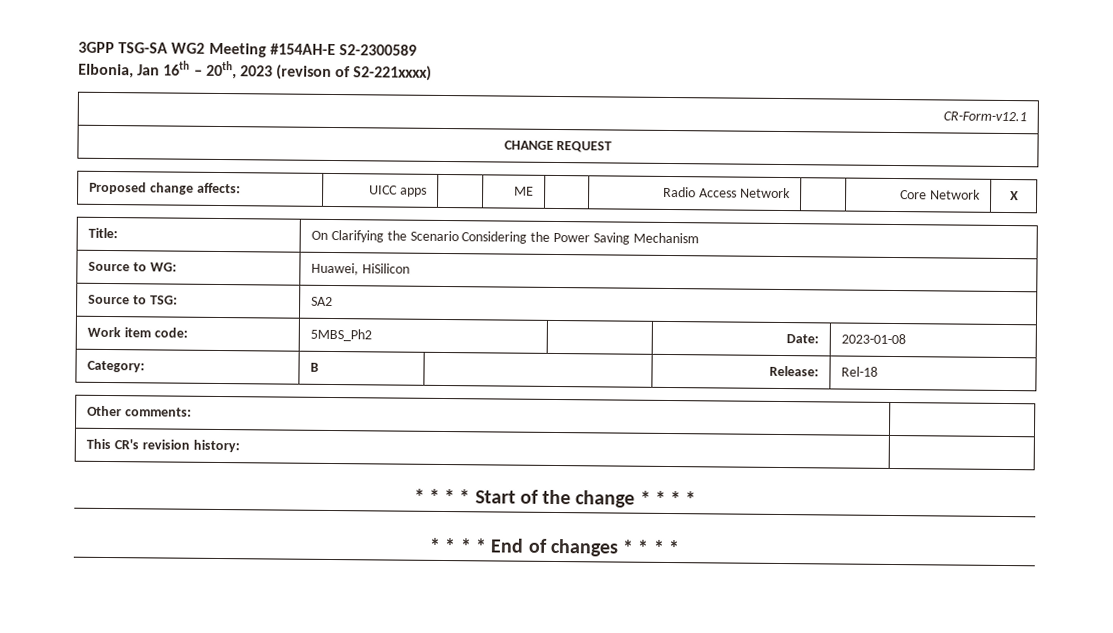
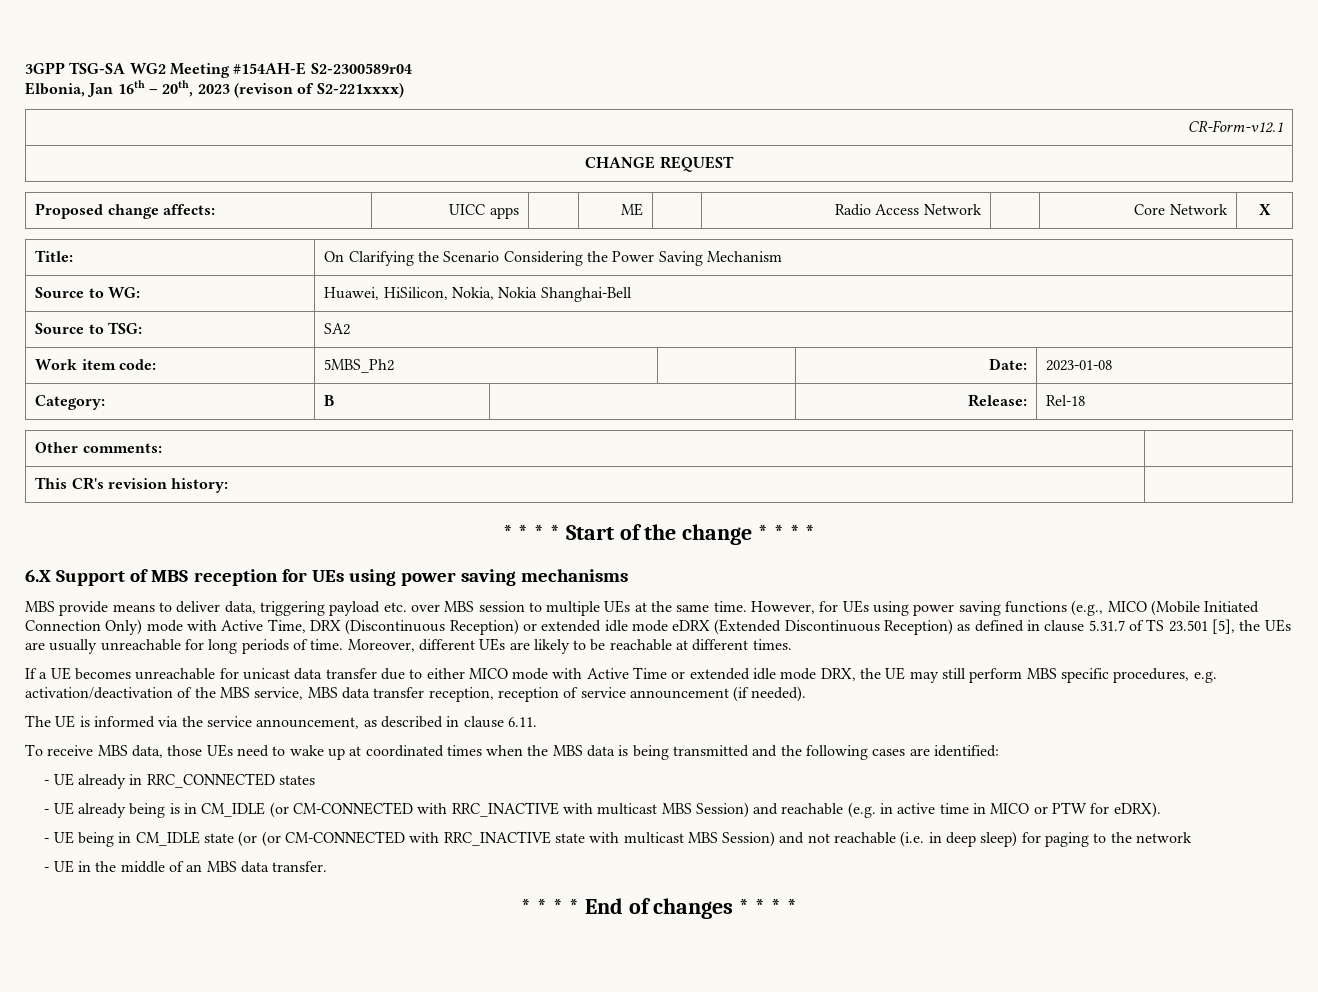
[338,44,417,56] S2-2300589 -> [310,63,412,74] S2-2300589r04
[362,263,411,274] HiSilicon -> [383,287,632,302] HiSilicon, Nokia, Nokia Shanghai-Bell
(697, 498) none -> [25,569,629,586] [25,600,1260,616] [25,619,1291,635] [25,638,792,654] [25,667,1217,683] [25,686,807,702] [25,715,537,729] [25,744,1000,760] [44,773,315,789] [44,802,1161,818] [44,831,1193,847] [44,860,328,873] // 6.X Support of MBS reception for UEs using power saving mechanisms // MBS provide means to deliver data, triggering payload etc. over MBS session to multiple UEs at the same time. However, for UEs using power saving functions (e.g., MICO (Mobile Initiated Connection Only) mode with Active Time, DRX (Discontinuous Reception) or extended idle mode eDRX (Extended Discontinuous Reception) as defined in clause 5.31.7 of TS 23.501 [5], the UEs are usually unreachable for long periods of time. Moreover, different UEs are likely to be reachable at different times. // If a UE becomes unreachable for unicast data transfer due to either MICO mode with Active Time or extended idle mode DRX, the UE may still perform MBS specific procedures, e.g. activation/deactivation of the MBS service, MBS data transfer reception, reception of service announcement (if needed). // The UE is informed via the service announcement, as described in clause 6.11. // To receive MBS data, those UEs need to wake up at coordinated times when the MBS data is being transmitted and the following cases are identified: // - UE already in RRC_CONNECTED states // - UE already being is in CM_IDLE (or CM-CONNECTED with RRC_INACTIVE with multicast MBS Session) and reachable (e.g. in active time in MICO or PTW for eDRX). // - UE being in CM_IDLE state (or (or CM-CONNECTED with RRC_INACTIVE state with multicast MBS Session) and not reachable (i.e. in deep sleep) for paging to the network // - UE in the middle of an MBS data transfer.

